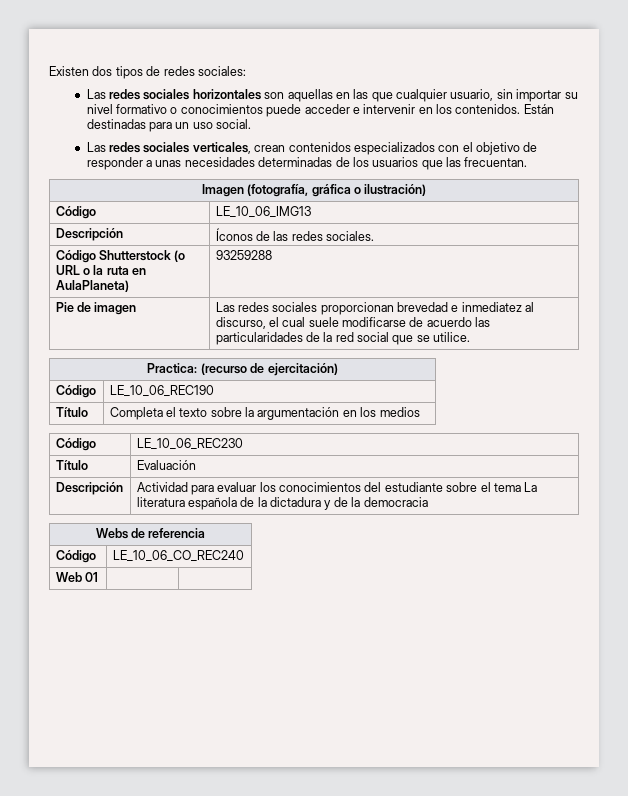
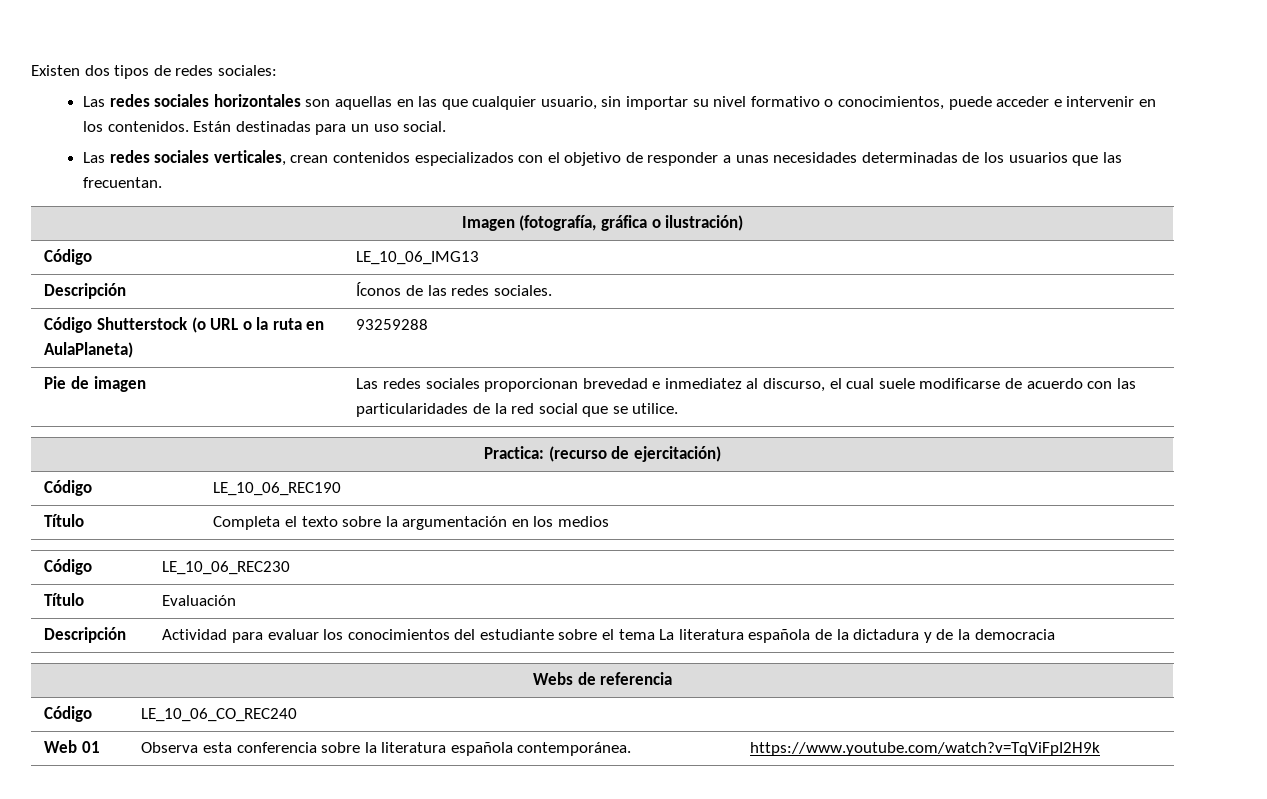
[180,104,263,114] conocimientos -> [837,96,944,110] conocimientos,
(472, 322) none -> [1087,381,1113,389] con
(98, 577) | -> [141,742,632,756] [750,742,1101,756] Observa esta conferencia sobre la literatura española contemporánea. | https://www.youtube.com/watch?v=TqViFpI2H9k

